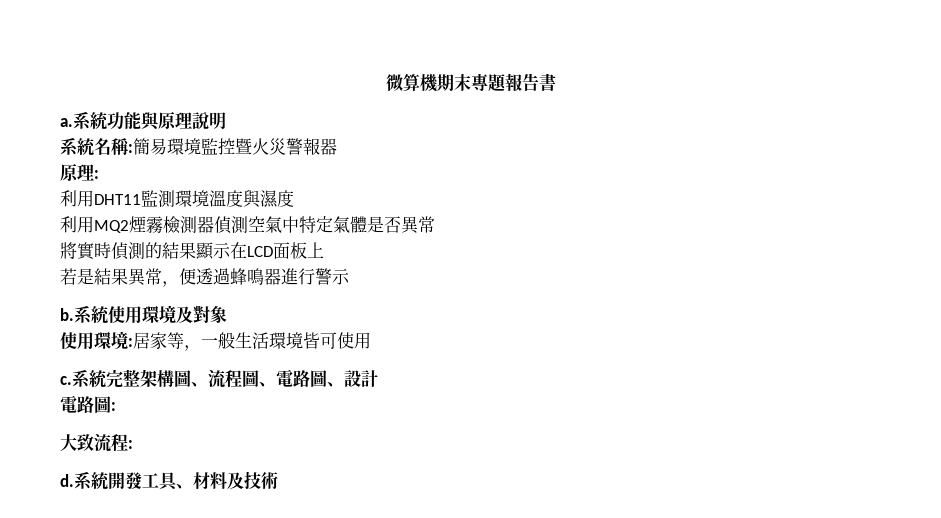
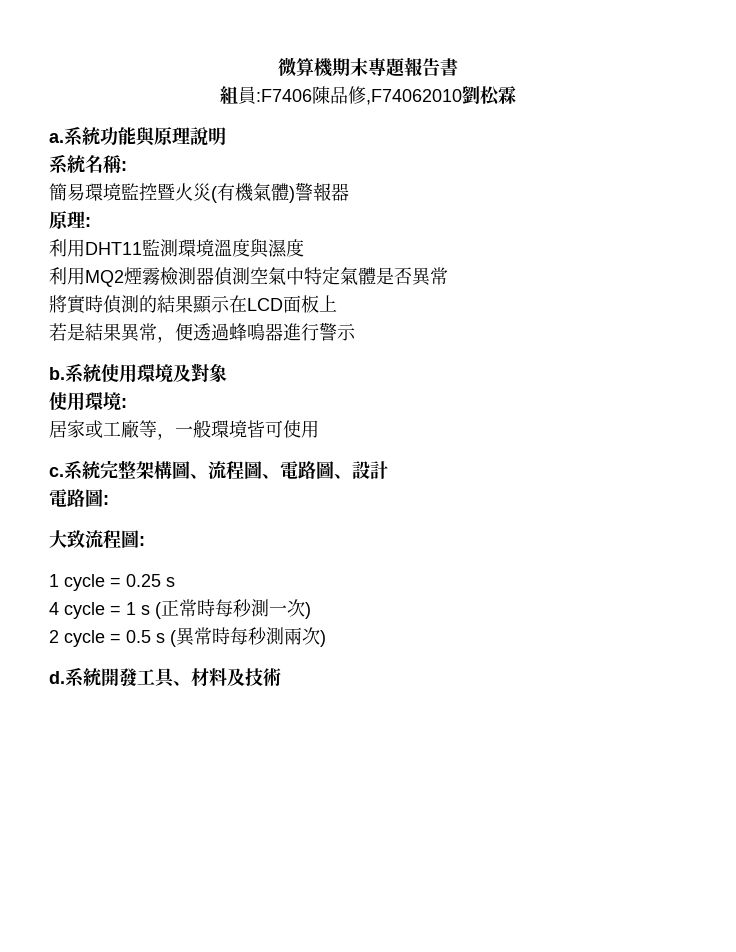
(556, 82) none -> [220,85,516,106] // 組員:F7406陳品修,F74062010劉松霖
(133, 148) none -> (127, 166) //
(286, 146) none -> [211,183,295,203] (有機氣體)
[133,332,167,350] 居家 -> [49,420,139,438] // 居家或工廠
[235,332,269,349] 生活 -> (211, 429) none
[128,440,133,449] : -> [121,530,145,548] [49,574,175,591] [49,599,311,619] [49,627,326,647] 圖: // 1 cycle = 0.25 s // 4 cycle = 1 s (正常時每秒測一次) // 2 cycle = 0.5 s (異常時每秒測兩次)

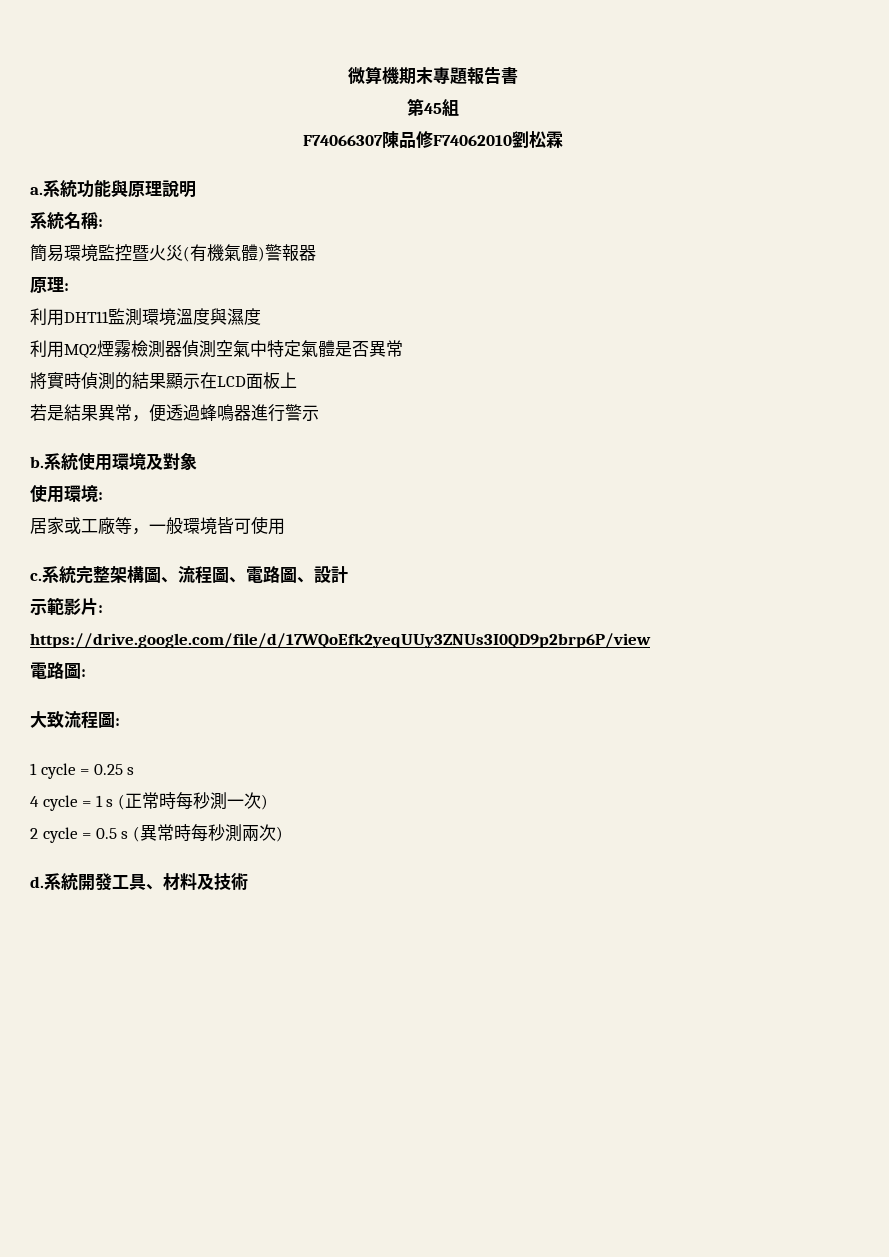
(458, 67) none -> [406,98,442,116] 第45
[238,86,462,105] 員:F7406陳品修,F74062010 -> [302,131,512,148] // F74066307陳品修F74062010
(388, 470) none -> [30,597,103,616] [30,633,651,649] // 示範影片: // https://drive.google.com/file/d/17WQoEfk2yeqUUy3ZNUs3I0QD9p2brp6P/view

